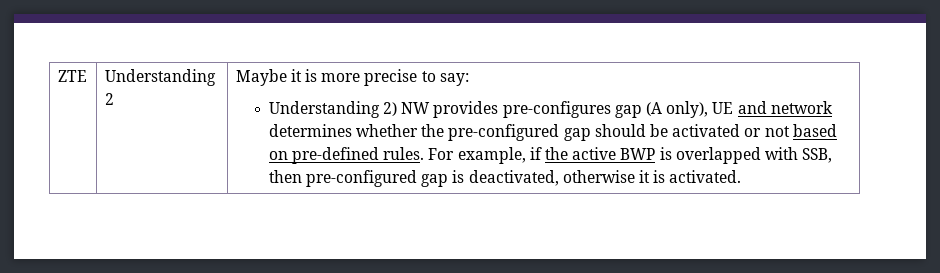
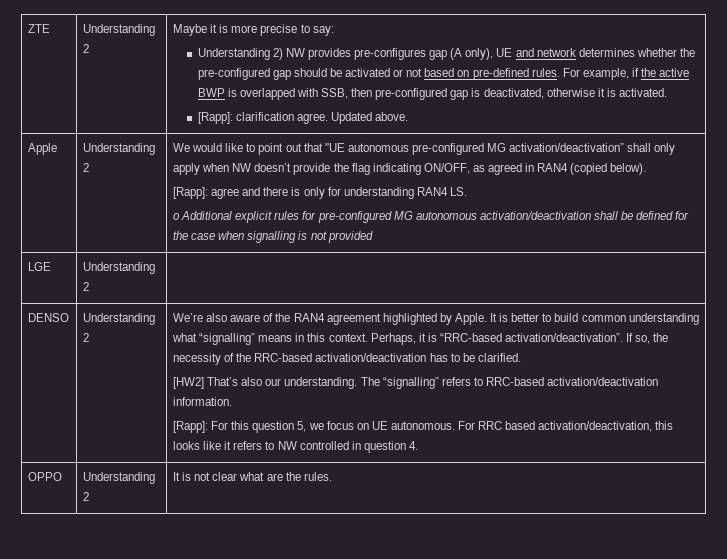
(742, 176) none -> [197,112,409,124] [27,143,57,155] [82,143,155,155] [82,163,89,172] [172,143,676,155] [172,163,647,175] [172,187,467,199] [172,211,690,223] [172,231,373,243] [27,262,51,271] [82,262,155,274] [82,282,89,291] [27,313,69,322] [82,313,155,325] [82,333,89,342] [172,313,699,325] [171,333,669,345] [172,353,521,365] [172,377,659,389] [172,397,232,406] [172,421,674,433] [172,441,418,453] [27,472,62,481] [82,472,155,484] [82,492,89,501] [172,472,332,481] // [Rapp]: clarification agree. Updated above. // Apple | Understanding 2 | We would like to point out that "UE autonomous pre-configured MG activation/deactivation” shall only apply when NW doesn’t provide the flag indicating ON/OFF, as agreed in RAN4 (copied below). // [Rapp]: agree and there is only for understanding RAN4 LS. // o Additional explicit rules for pre-configured MG autonomous activation/deactivation shall be defined for the case when signalling is not provided // LGE | Understanding 2 | // DENSO | Understanding 2 | We’re also aware of the RAN4 agreement highlighted by Apple. It is better to build common understanding what “signalling” means in this context. Perhaps, it is “RRC-based activation/deactivation”. If so, the necessity of the RRC-based activation/deactivation has to be clarified. // [HW2] That’s also our understanding. The “signalling” refers to RRC-based activation/deactivation information. // [Rapp]: For this question 5, we focus on UE autonomous. For RRC based activation/deactivation, this looks like it refers to NW controlled in question 4. // OPPO | Understanding 2 | It is not clear what are the rules.

